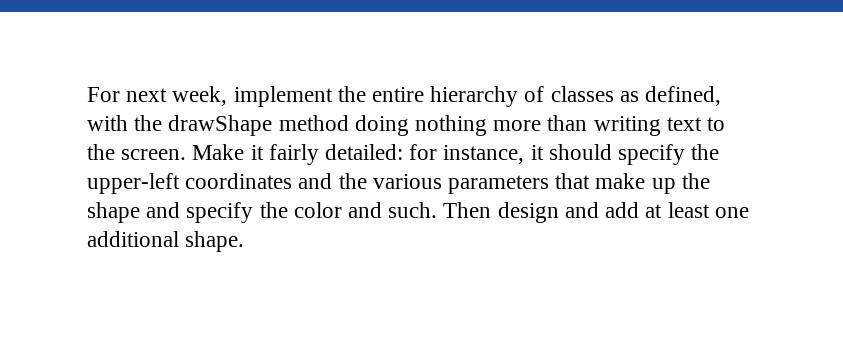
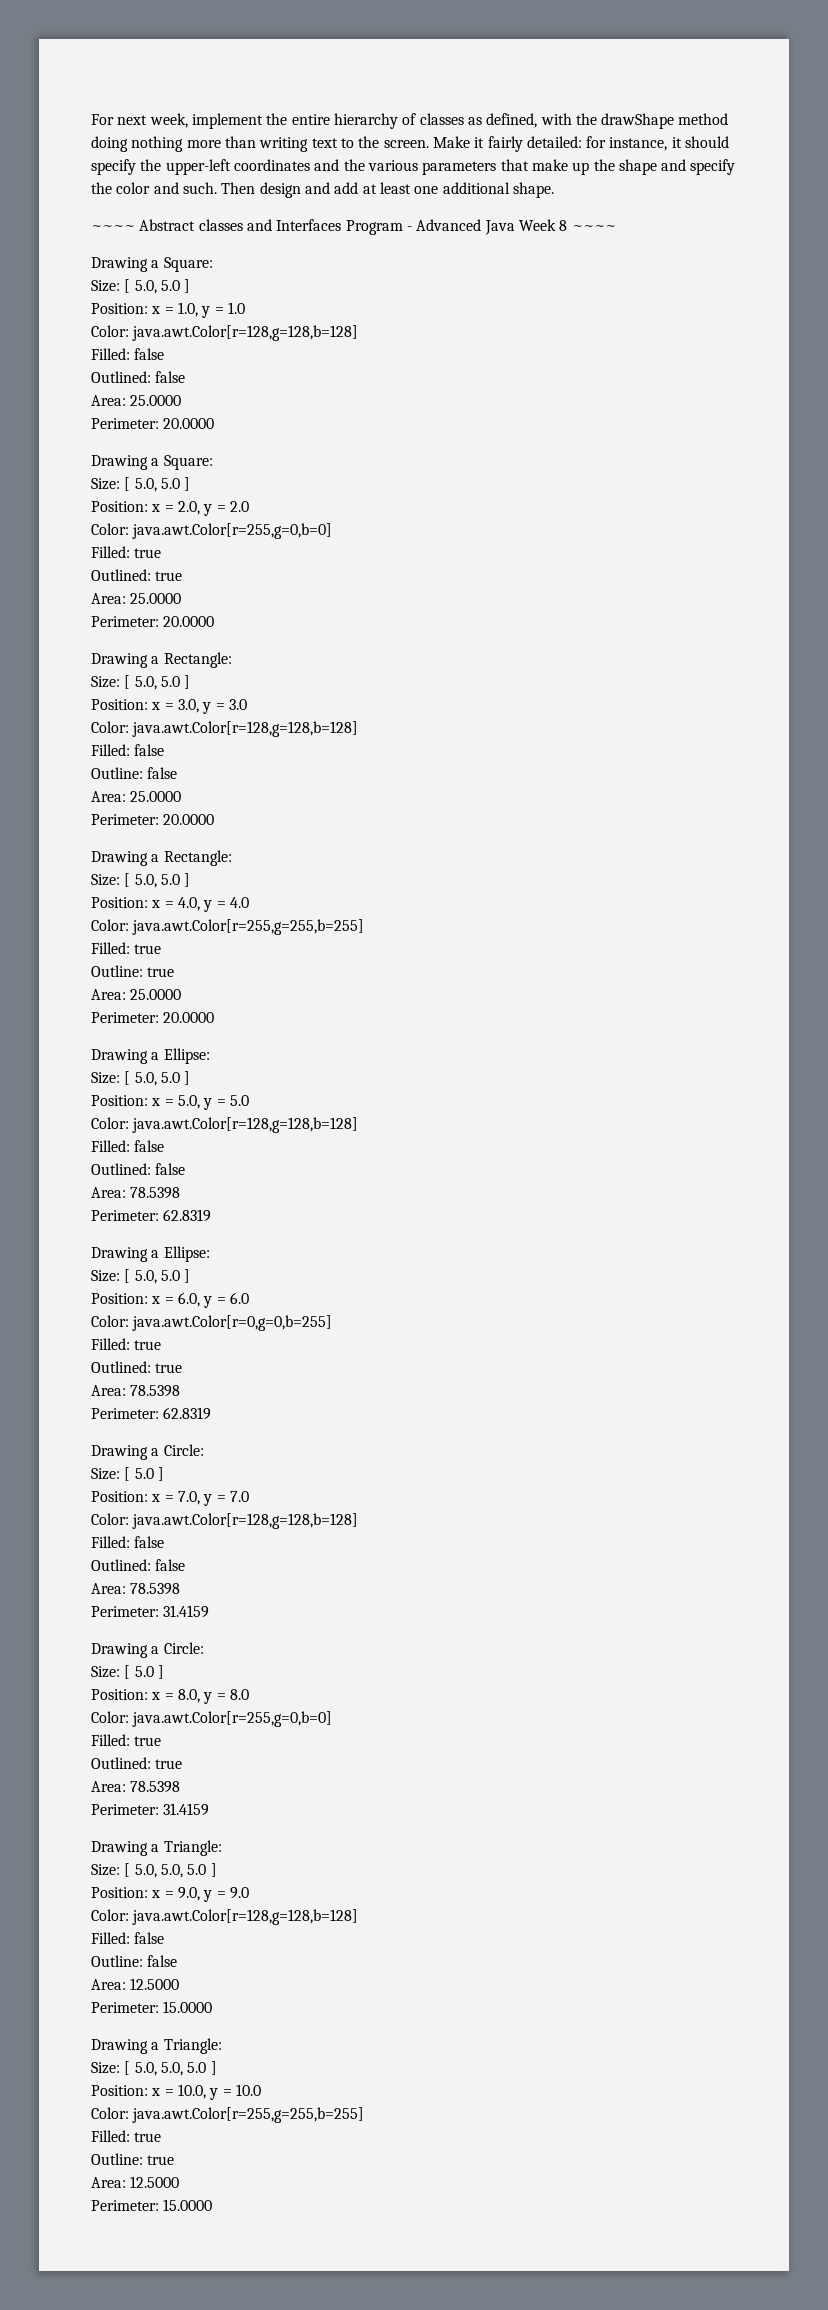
(245, 241) none -> [91,219,616,235] [91,257,213,272] [91,279,191,294] [91,302,245,318] [91,325,359,341] [91,348,165,360] [91,371,186,383] [91,395,182,406] [91,418,215,429] [91,455,213,470] [91,477,191,492] [91,501,249,516] [91,523,333,539] [91,546,162,558] [91,569,183,581] [91,593,182,604] [91,616,215,627] [91,652,232,668] [91,675,191,690] [91,699,247,714] [91,721,359,737] [91,744,165,756] [91,767,178,779] [91,791,182,802] [91,814,215,825] [91,850,232,866] [91,873,191,888] [91,897,249,912] [91,919,365,935] [91,942,162,954] [91,965,175,977] [91,989,182,1000] [91,1012,215,1023] [91,1048,210,1064] [91,1071,191,1086] [91,1095,249,1110] [91,1117,359,1133] [91,1140,165,1152] [91,1163,186,1175] [91,1187,181,1199] [91,1209,212,1222] [91,1246,210,1262] [91,1269,191,1284] [91,1292,249,1308] [91,1315,333,1331] [91,1338,162,1350] [91,1361,183,1373] [91,1385,181,1397] [91,1407,212,1420] [91,1444,204,1460] [91,1467,164,1481] [91,1491,249,1506] [91,1513,359,1529] [91,1536,165,1548] [91,1559,186,1571] [91,1583,181,1595] [91,1605,210,1618] [91,1642,204,1658] [91,1665,164,1679] [91,1689,249,1704] [91,1711,333,1727] [91,1734,162,1746] [91,1757,183,1769] [91,1781,181,1793] [91,1803,210,1816] [91,1840,222,1856] [91,1863,217,1878] [91,1887,249,1902] [91,1909,359,1925] [91,1932,165,1944] [91,1955,178,1967] [91,1978,180,1990] [91,2001,213,2013] [91,2038,222,2054] [91,2061,217,2076] [91,2084,261,2100] [91,2107,365,2123] [91,2130,162,2142] [91,2153,175,2165] [91,2176,180,2188] [91,2199,213,2211] // ~~~~ Abstract classes and Interfaces Program - Advanced Java Week 8 ~~~~ // Drawing a Square: // Size: [ 5.0, 5.0 ] // Position: x = 1.0, y = 1.0 // Color: java.awt.Color[r=128,g=128,b=128] // Filled: false // Outlined: false // Area: 25.0000 // Perimeter: 20.0000 // Drawing a Square: // Size: [ 5.0, 5.0 ] // Position: x = 2.0, y = 2.0 // Color: java.awt.Color[r=255,g=0,b=0] // Filled: true // Outlined: true // Area: 25.0000 // Perimeter: 20.0000 // Drawing a Rectangle: // Size: [ 5.0, 5.0 ] // Position: x = 3.0, y = 3.0 // Color: java.awt.Color[r=128,g=128,b=128] // Filled: false // Outline: false // Area: 25.0000 // Perimeter: 20.0000 // Drawing a Rectangle: // Size: [ 5.0, 5.0 ] // Position: x = 4.0, y = 4.0 // Color: java.awt.Color[r=255,g=255,b=255] // Filled: true // Outline: true // Area: 25.0000 // Perimeter: 20.0000 // Drawing a Ellipse: // Size: [ 5.0, 5.0 ] // Position: x = 5.0, y = 5.0 // Color: java.awt.Color[r=128,g=128,b=128] // Filled: false // Outlined: false // Area: 78.5398 // Perimeter: 62.8319 // Drawing a Ellipse: // Size: [ 5.0, 5.0 ] // Position: x = 6.0, y = 6.0 // Color: java.awt.Color[r=0,g=0,b=255] // Filled: true // Outlined: true // Area: 78.5398 // Perimeter: 62.8319 // Drawing a Circle: // Size: [ 5.0 ] // Position: x = 7.0, y = 7.0 // Color: java.awt.Color[r=128,g=128,b=128] // Filled: false // Outlined: false // Area: 78.5398 // Perimeter: 31.4159 // Drawing a Circle: // Size: [ 5.0 ] // Position: x = 8.0, y = 8.0 // Color: java.awt.Color[r=255,g=0,b=0] // Filled: true // Outlined: true // Area: 78.5398 // Perimeter: 31.4159 // Drawing a Triangle: // Size: [ 5.0, 5.0, 5.0 ] // Position: x = 9.0, y = 9.0 // Color: java.awt.Color[r=128,g=128,b=128] // Filled: false // Outline: false // Area: 12.5000 // Perimeter: 15.0000 // Drawing a Triangle: // Size: [ 5.0, 5.0, 5.0 ] // Position: x = 10.0, y = 10.0 // Color: java.awt.Color[r=255,g=255,b=255] // Filled: true // Outline: true // Area: 12.5000 // Perimeter: 15.0000

